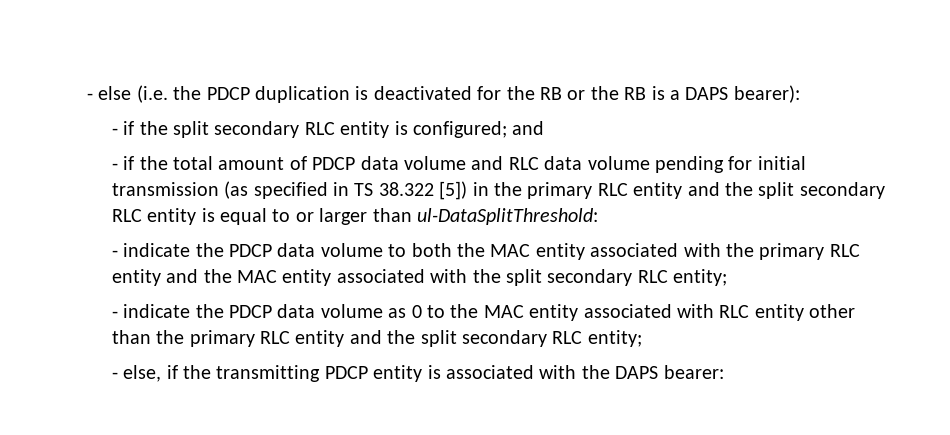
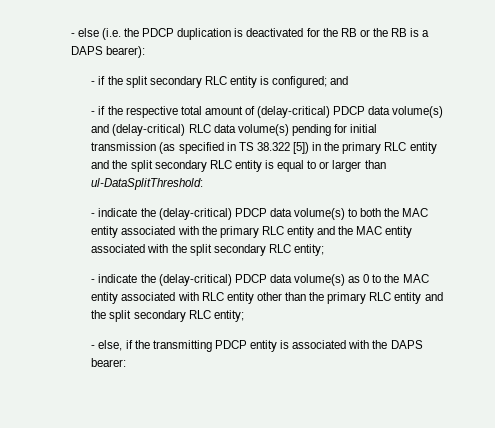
(168, 163) none -> [125,106,178,118] respective
[312,156,504,170] PDCP data volume and -> [257,106,444,118] [91,124,186,136] (delay-critical) PDCP data volume(s) and (delay-critical)
[587,156,650,170] volume -> [237,124,289,136] volume(s)
[229,243,383,257] PDCP data volume -> [158,208,345,220] (delay-critical) PDCP data volume(s)
[229,304,383,318] PDCP data volume -> [158,274,345,286] (delay-critical) PDCP data volume(s)

